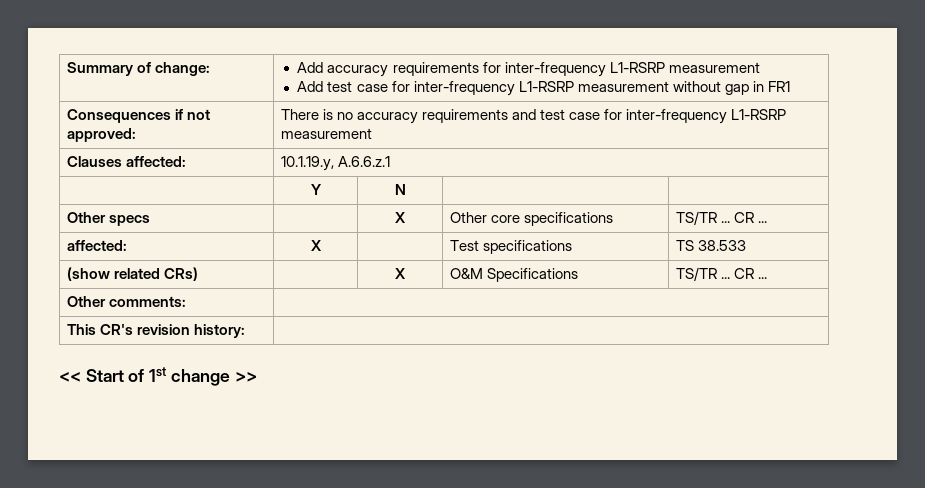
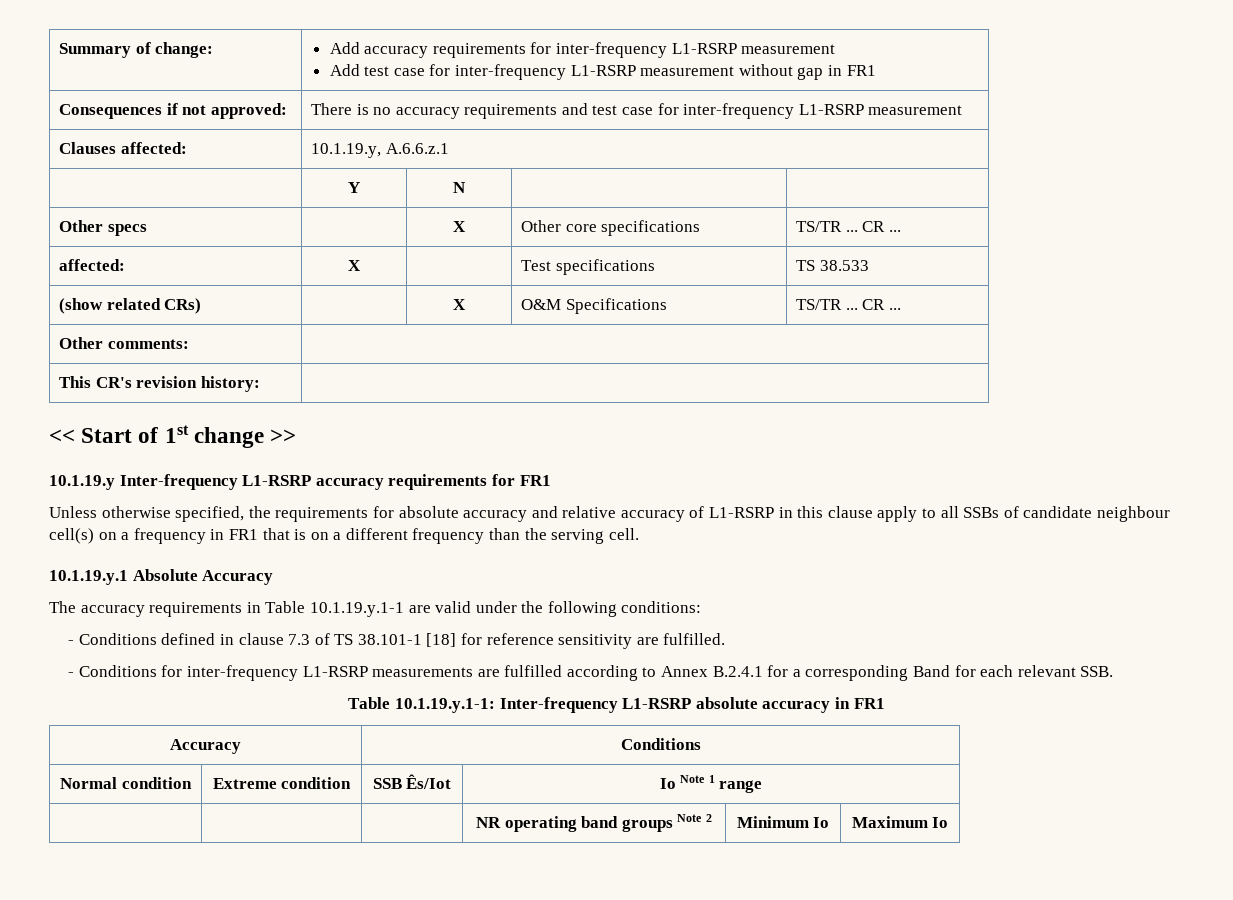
(257, 377) none -> [49,474,551,490] [49,506,1170,522] [49,528,639,544] [49,569,274,585] [49,601,702,617] [68,633,726,649] [68,665,1114,681] [348,697,885,713] [170,739,241,754] [620,738,701,750] [60,777,192,789] [212,777,352,789] [372,774,452,789] [659,775,763,793] [476,814,712,832] [736,816,830,828] [851,816,949,828] // 10.1.19.y Inter-frequency L1-RSRP accuracy requirements for FR1 // Unless otherwise specified, the requirements for absolute accuracy and relative accuracy of L1-RSRP in this clause apply to all SSBs of candidate neighbour cell(s) on a frequency in FR1 that is on a different frequency than the serving cell. // 10.1.19.y.1 Absolute Accuracy // The accuracy requirements in Table 10.1.19.y.1-1 are valid under the following conditions: // - Conditions defined in clause 7.3 of TS 38.101-1 [18] for reference sensitivity are fulfilled. // - Conditions for inter-frequency L1-RSRP measurements are fulfilled according to Annex B.2.4.1 for a corresponding Band for each relevant SSB. // Table 10.1.19.y.1-1: Inter-frequency L1-RSRP absolute accuracy in FR1 // Accuracy | Conditions // Normal condition | Extreme condition | SSB Ês/Iot | Io Note 1 range // | | | NR operating band groups Note 2 | Minimum Io | Maximum Io

